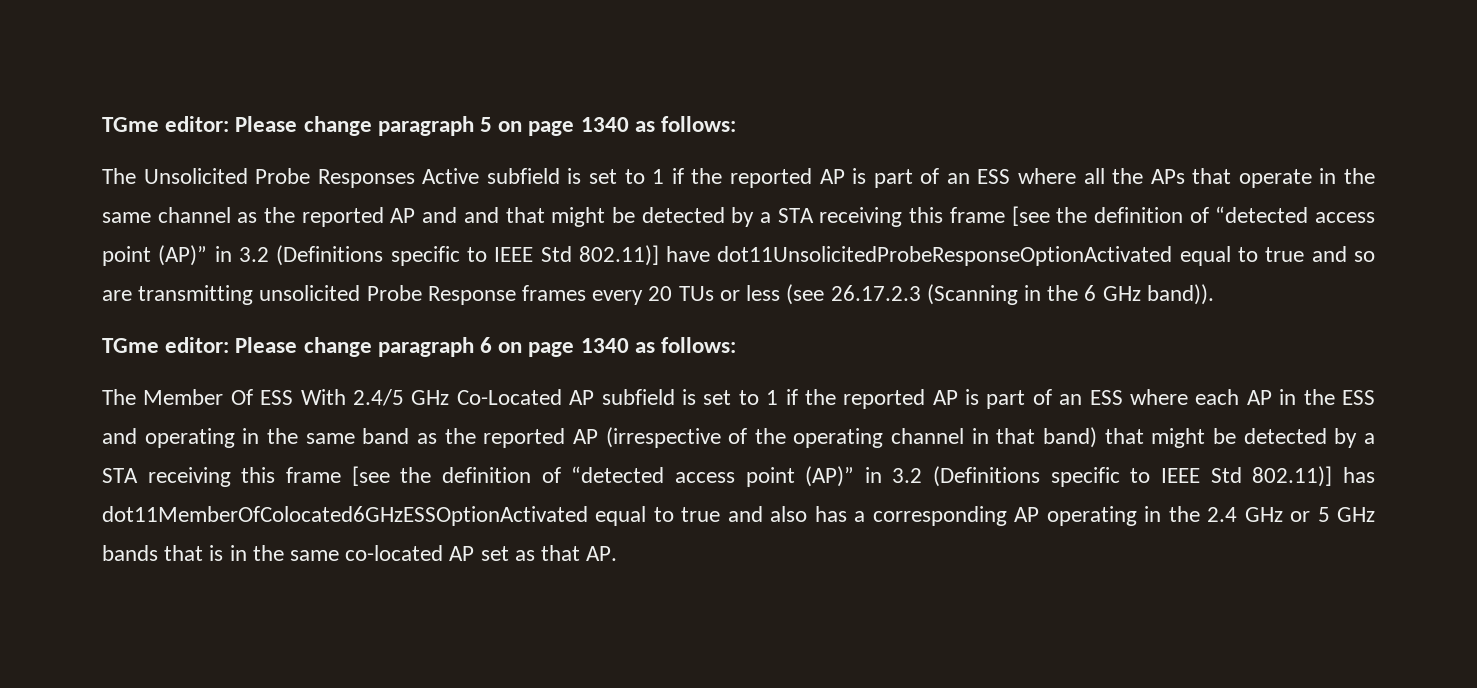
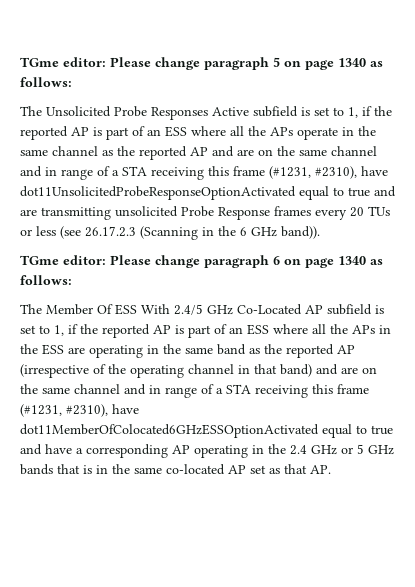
[652,169,665,184] 1 -> [348,107,358,118] 1,
[1192,168,1232,184] that -> (293, 131) none
[463,206,1375,227] [102,245,659,266] and that might be detected by a STA receiving this frame [see the definition of “detected access point (AP)” in 3.2 (Definitions specific to IEEE Std 802.11)] -> [237,146,377,156] [20,166,357,180] are on the same channel and in range of a STA receiving this frame (#1231, #2310),
[1354,251,1375,262] so -> (396, 191) none
[766,390,779,405] 1 -> [54,325,64,336] 1,
[1195,389,1272,405] each AP -> [312,324,375,334] all the APs
[102,428,137,444] and -> [68,347,85,354] are
[1104,428,1376,448] [102,466,1376,487] that might be detected by a STA receiving this frame [see the definition of “detected access point (AP)” in 3.2 (Definitions specific to IEEE Std 802.11)] has -> [316,364,377,375] [20,384,369,398] [20,404,139,417] and are on the same channel and in range of a STA receiving this frame (#1231, #2310), have
[770,506,847,522] also has -> [45,444,72,454] have

